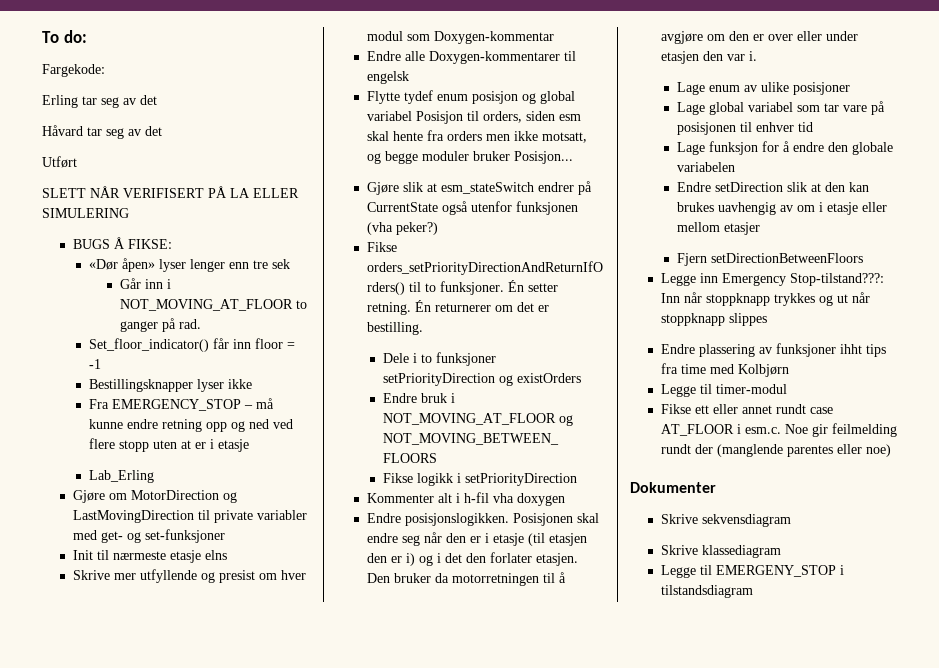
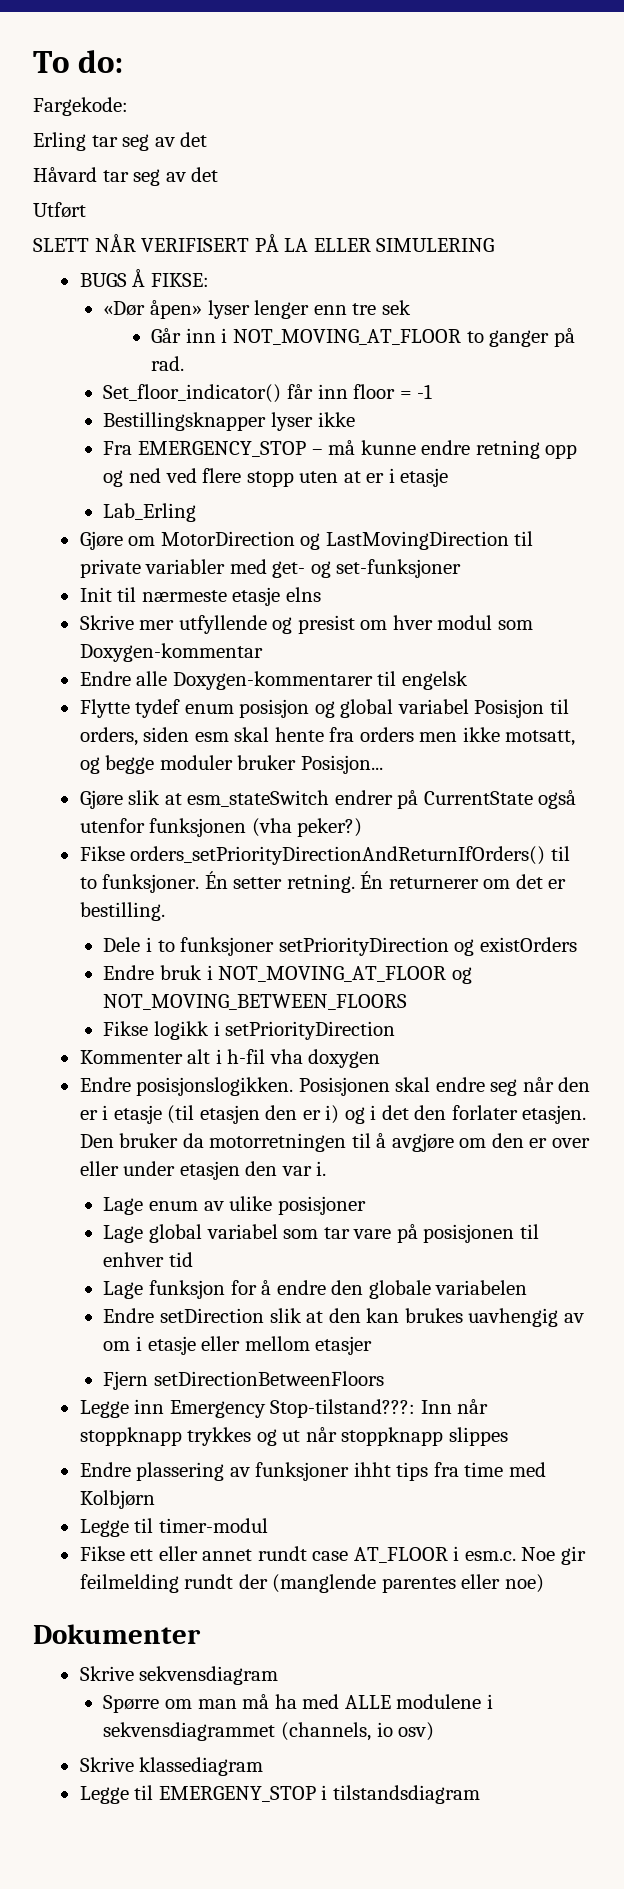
(791, 520) none -> [103,1694,493,1713] [103,1722,435,1741] // Spørre om man må ha med ALLE modulene i sekvensdiagrammet (channels, io osv)

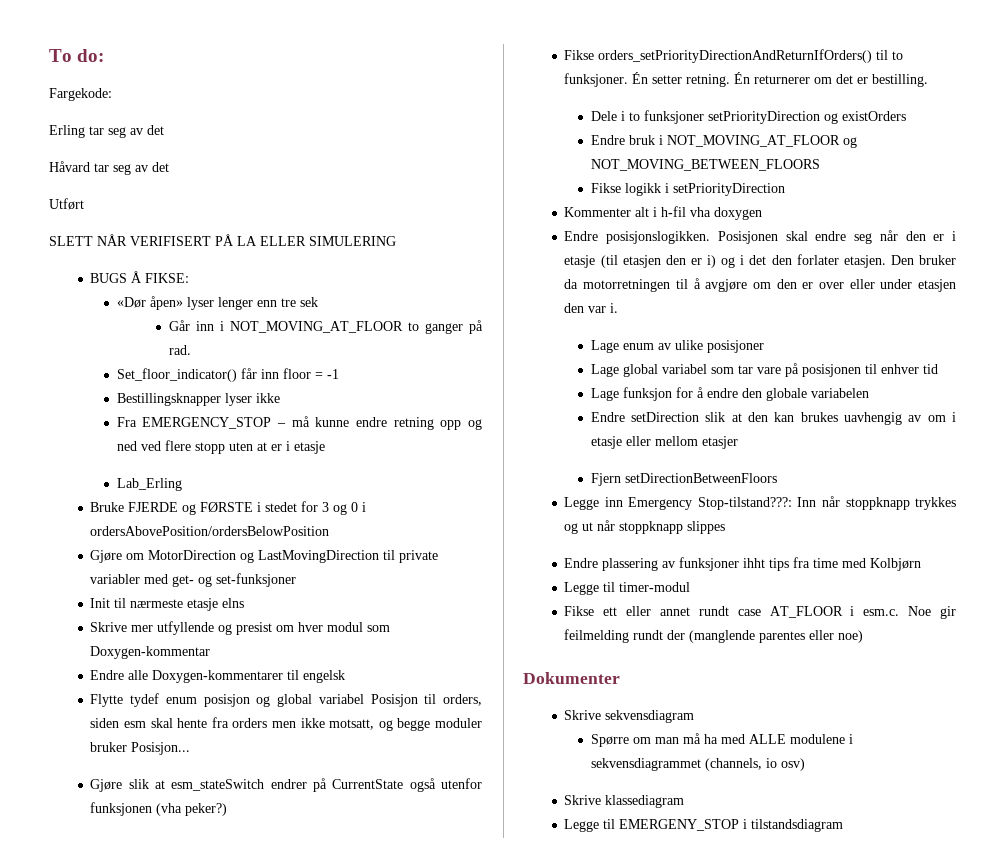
(197, 512) none -> [90,501,367,515] [90,526,330,536] // Bruke FJERDE og FØRSTE i stedet for 3 og 0 i ordersAbovePosition/ordersBelowPosition

